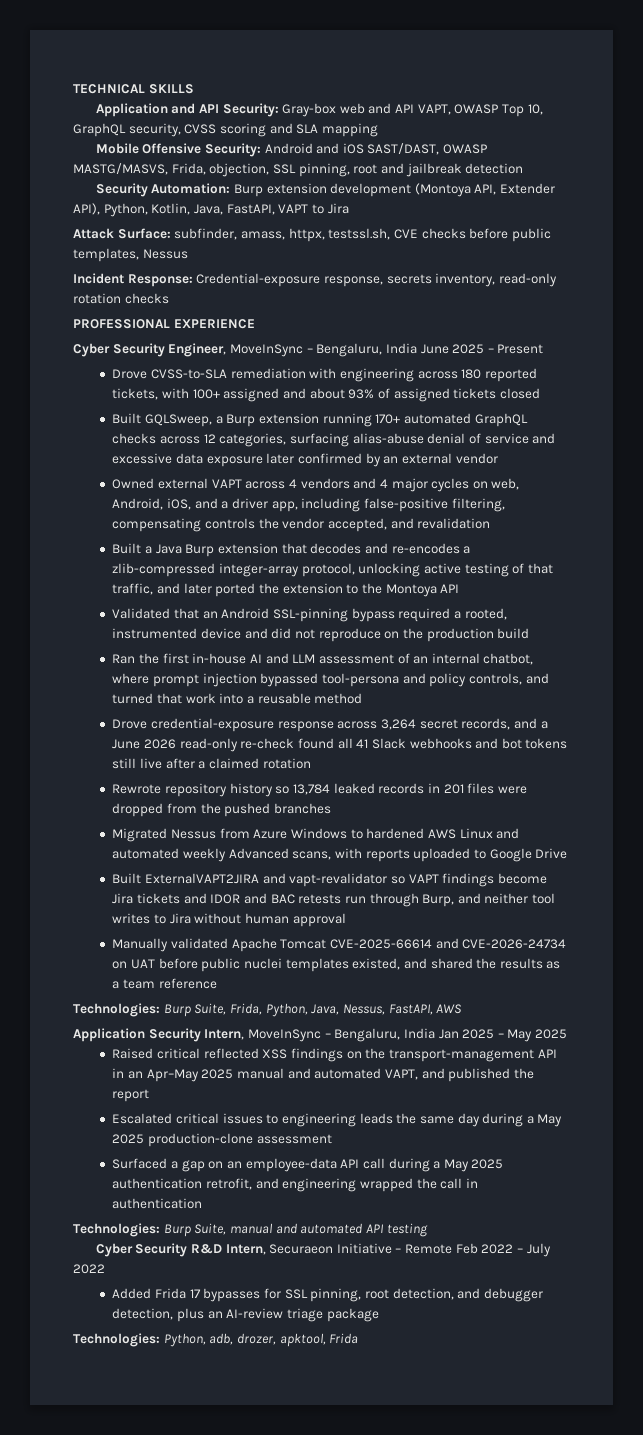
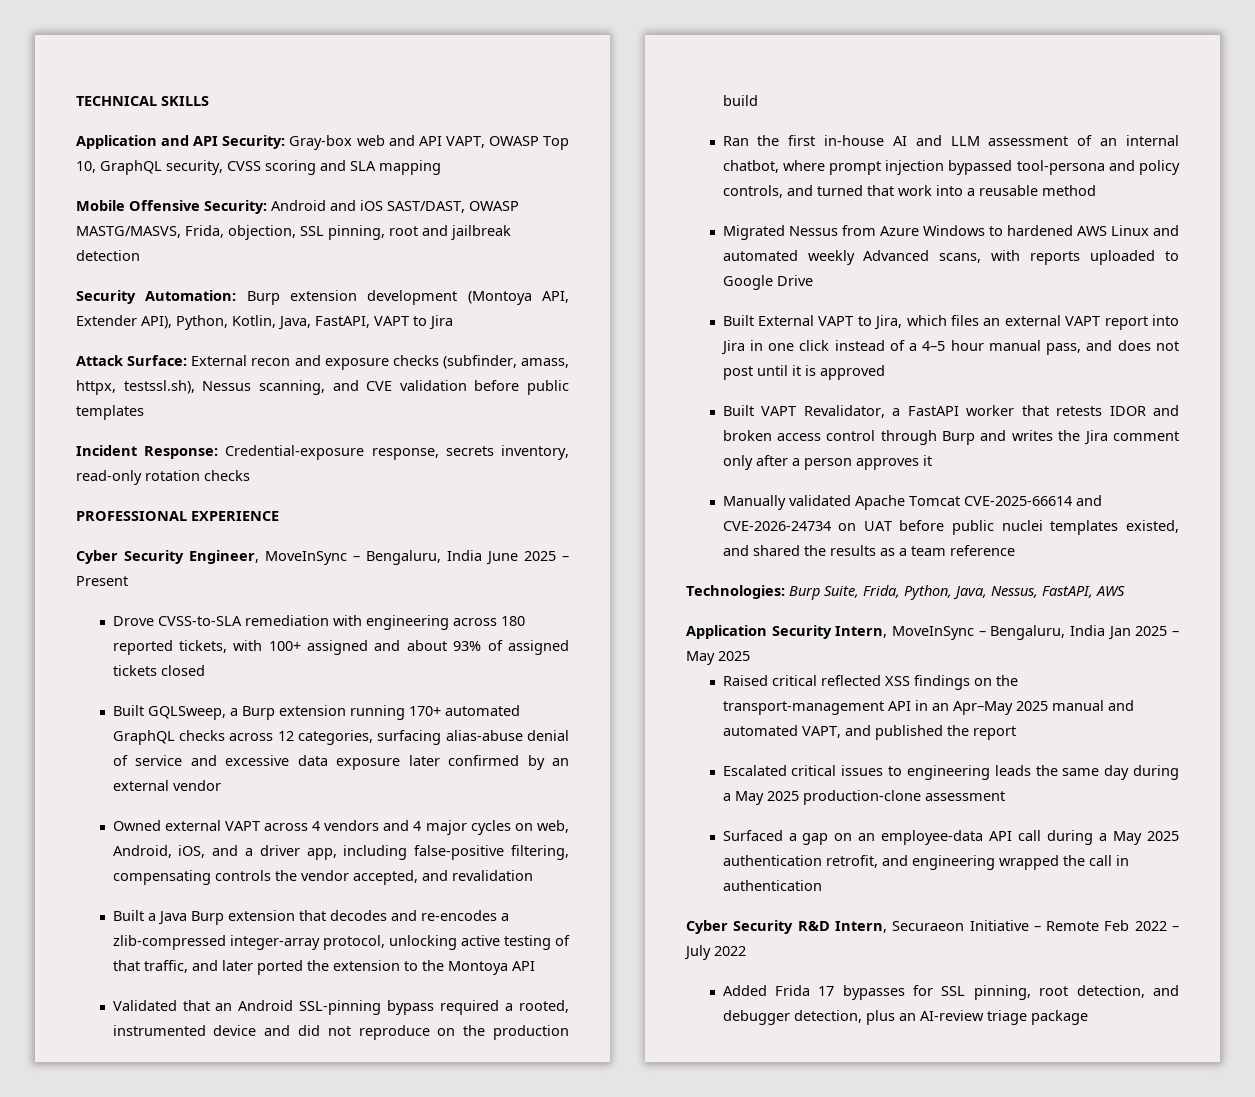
[174,228,551,242] [73,248,188,262] subfinder, amass, httpx, testssl.sh, CVE checks before public templates, Nessus -> [191,355,569,370] [76,380,569,395] [76,405,144,420] External recon and exposure checks (subfinder, amass, httpx, testssl.sh), Nessus scanning, and CVE validation before public templates
[112,718,548,732] [112,738,568,752] [112,758,311,769] [112,783,527,797] [112,803,331,817] // Drove credential-exposure response across 3,264 secret records, and a June 2026 read-only re-check found all 41 Slack webhooks and bot tokens still live after a claimed rotation // Rewrote repository history so 13,784 leaked records in 201 files were dropped from the pushed branches -> (1096, 190) none
[145,873,547,887] [112,893,556,907] [112,913,346,927] ExternalVAPT2JIRA and vapt-revalidator so VAPT findings become Jira tickets and IDOR and BAC retests run through Burp, and neither tool writes to Jira without human approval -> [757,315,1179,330] [720,340,1179,355] [722,365,885,380] [722,405,1179,418] [722,430,1179,445] [722,455,932,470] External VAPT to Jira, which files an external VAPT report into Jira in one click instead of a 4–5 hour manual pass, and does not post until it is approved // Built VAPT Revalidator, a FastAPI worker that retests IDOR and broken access control through Burp and writes the Jira comment only after a person approves it
[73,1223,428,1237] // Technologies: Burp Suite, manual and automated API testing -> (822, 885) none
[73,1333,359,1347] // Technologies: Python, adb, drozer, apktool, Frida -> (1088, 1017) none

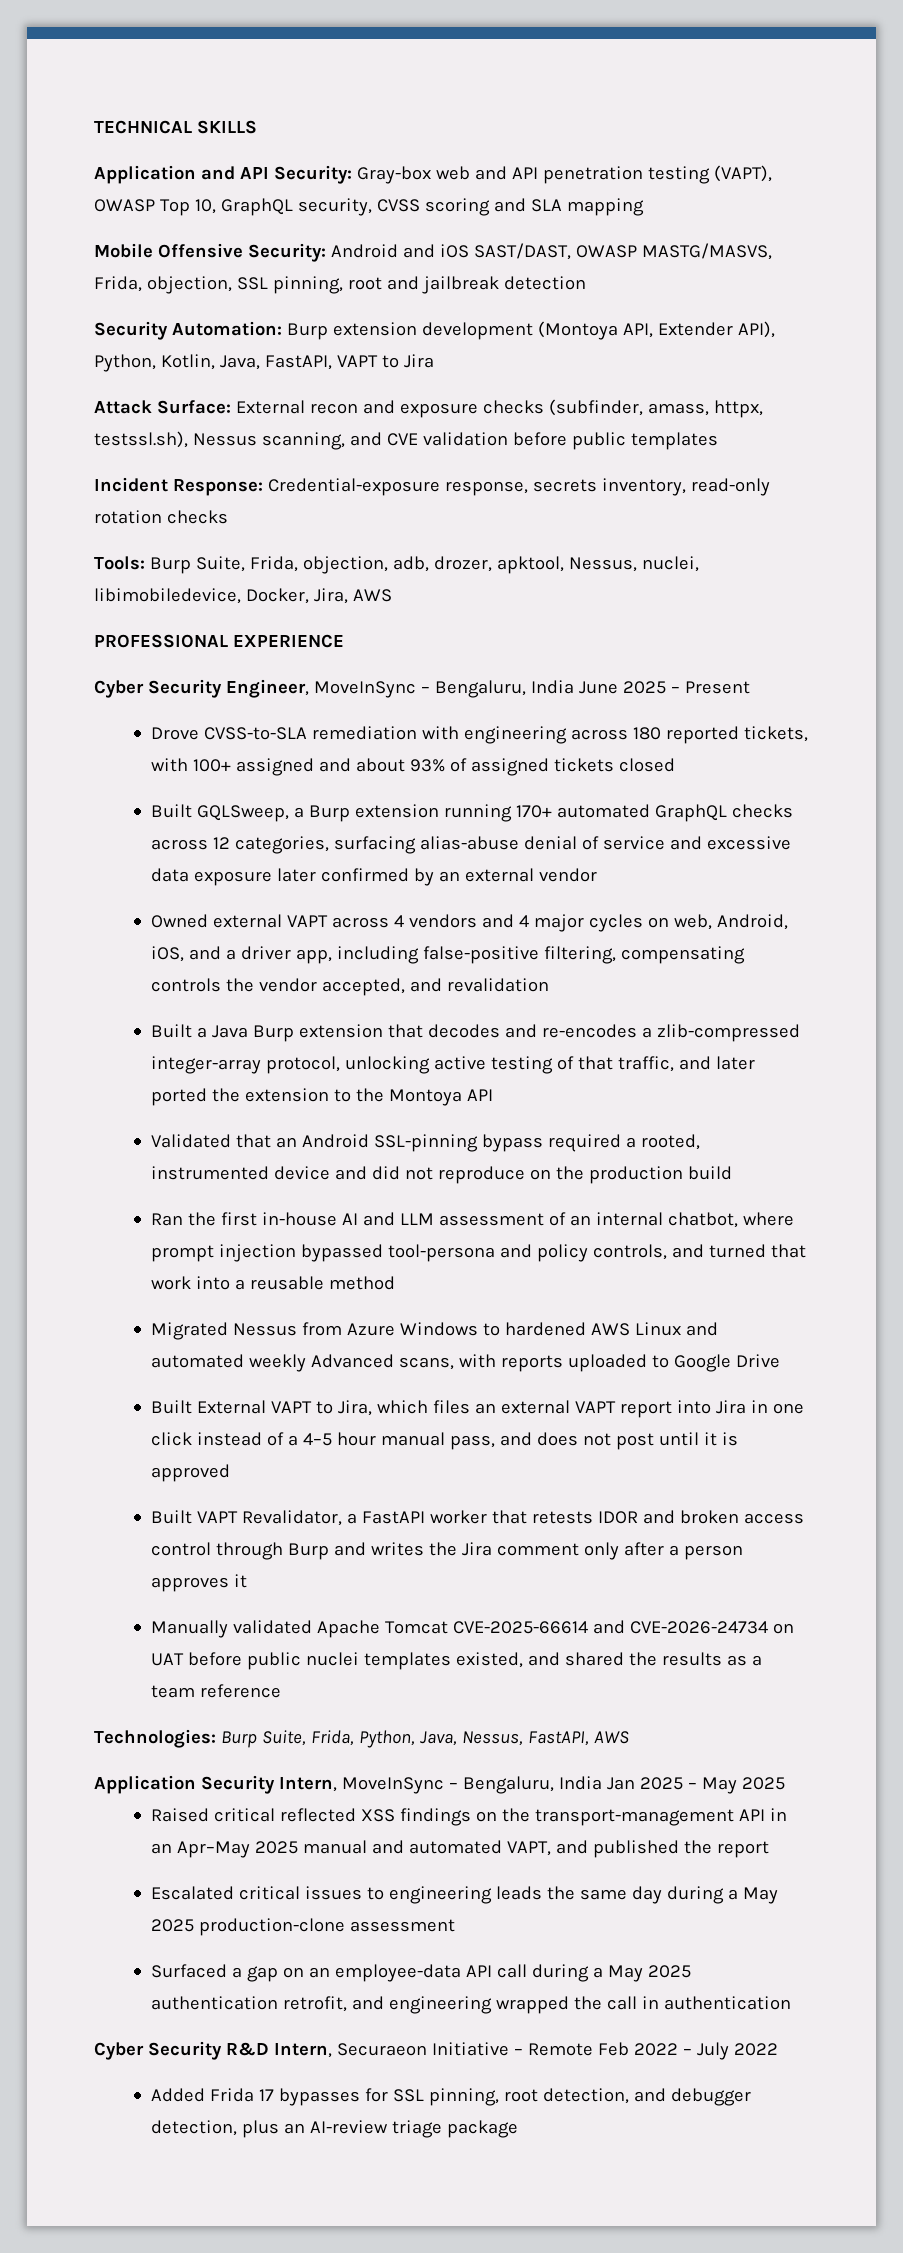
[445,136,485,148] VAPT, -> [542,165,772,184] penetration testing (VAPT),
(250, 475) none -> [94,556,699,574] [94,588,392,604] // Tools: Burp Suite, Frida, objection, adb, drozer, apktool, Nessus, nuclei, libimobiledevice, Docker, Jira, AWS

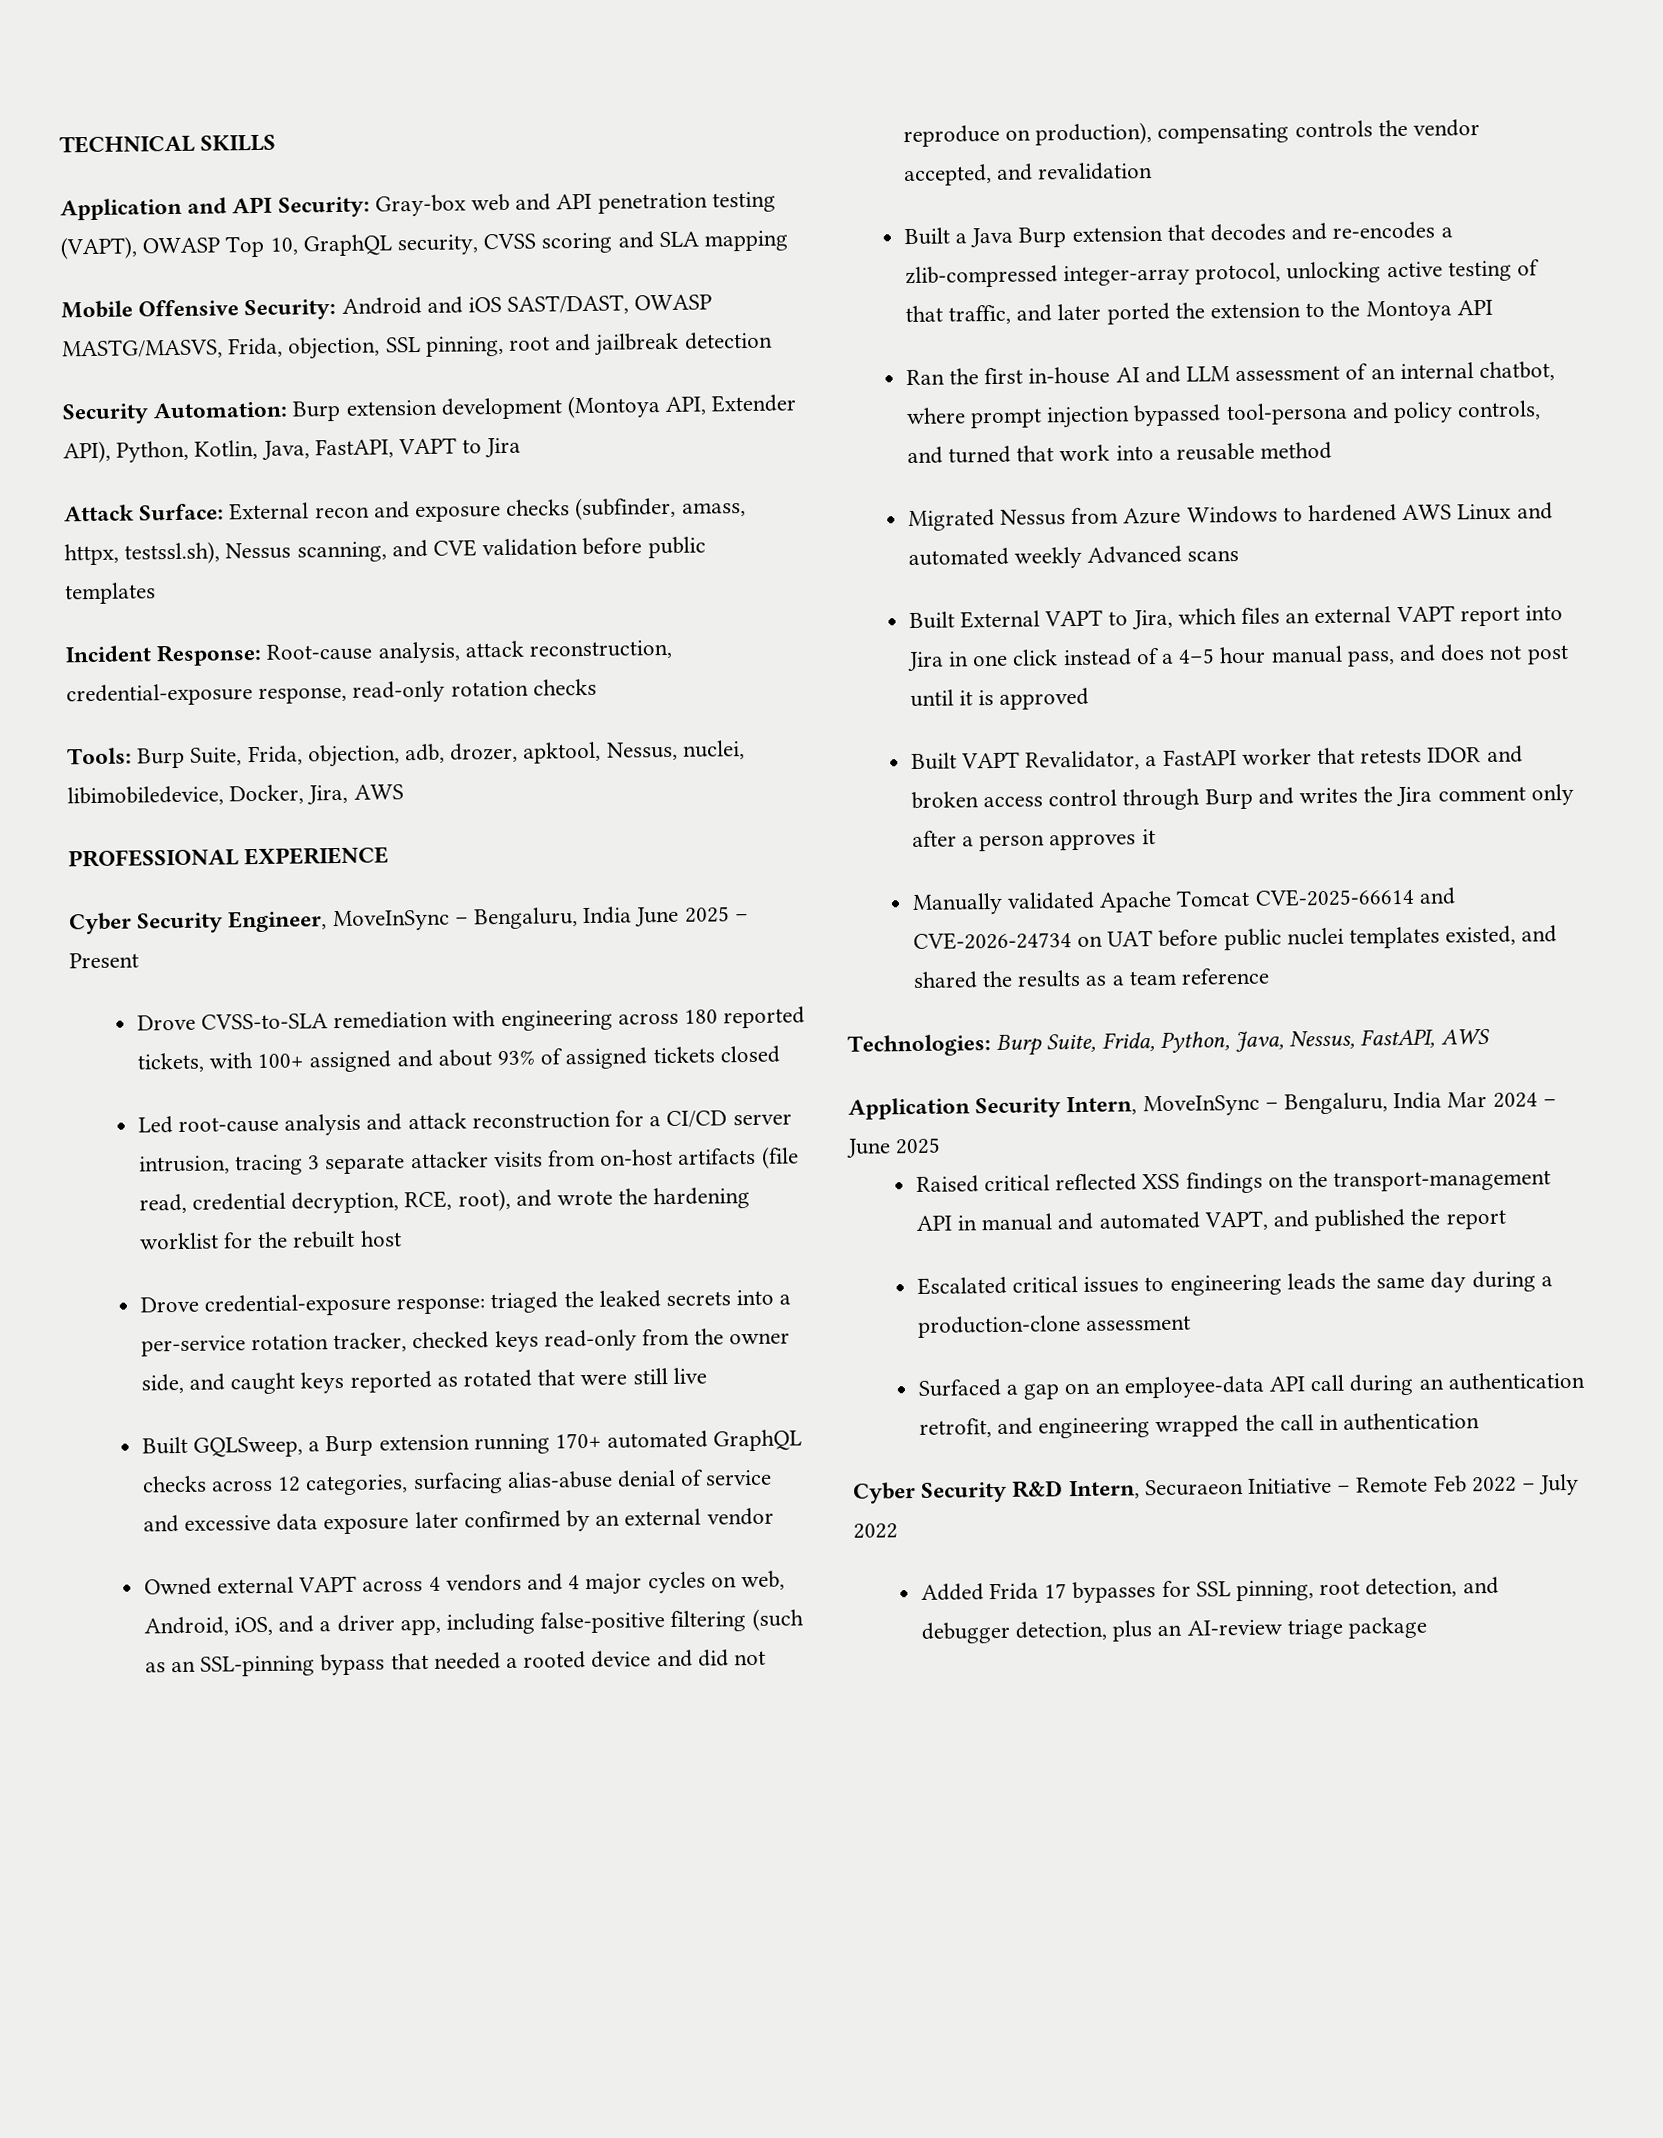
[267,478,686,496] Credential-exposure response, secrets inventory, -> [266,639,673,664] [66,683,348,707] Root-cause analysis, attack reconstruction, credential-exposure response,
(675, 765) none -> [137,1110,792,1136] [138,1146,799,1176] [138,1186,751,1214] [138,1230,402,1250] [139,1289,792,1317] [140,1328,791,1357] [140,1367,707,1395] // Led root-cause analysis and attack reconstruction for a CI/CD server intrusion, tracing 3 separate attacker visits from on-host artifacts (file read, credential decryption, RCE, root), and wrote the hardening worklist for the rebuilt host // Drove credential-exposure response: triaged the leaked secrets into a per-service rotation tracker, checked keys read-only from the owner side, and caught keys reported as rotated that were still live
[543,946,616,964] filtering, -> [670,1608,804,1633] [144,1649,767,1677] [902,122,1153,148] filtering (such as an SSL-pinning bypass that needed a rooted device and did not reproduce on production),
[150,1134,700,1152] [150,1166,732,1184] // Validated that an Android SSL-pinning bypass required a rooted, instrumented device and did not reproduce on the production build -> (1493, 307) none
[398,1354,780,1372] scans, with reports uploaded to Google Drive -> [1187,549,1240,562] scans
[606,1777,737,1794] Jan 2025 – May -> [1447,1091,1557,1108] [846,1138,891,1158] Mar 2024 – June
[150,1841,298,1858] an Apr–May 2025 -> (977, 1223) none
[742,1887,778,1904] [150,1919,194,1932] May 2025 -> (1553, 1281) none
[592,1965,691,1982] a May 2025 -> [1418,1378,1444,1390] an

